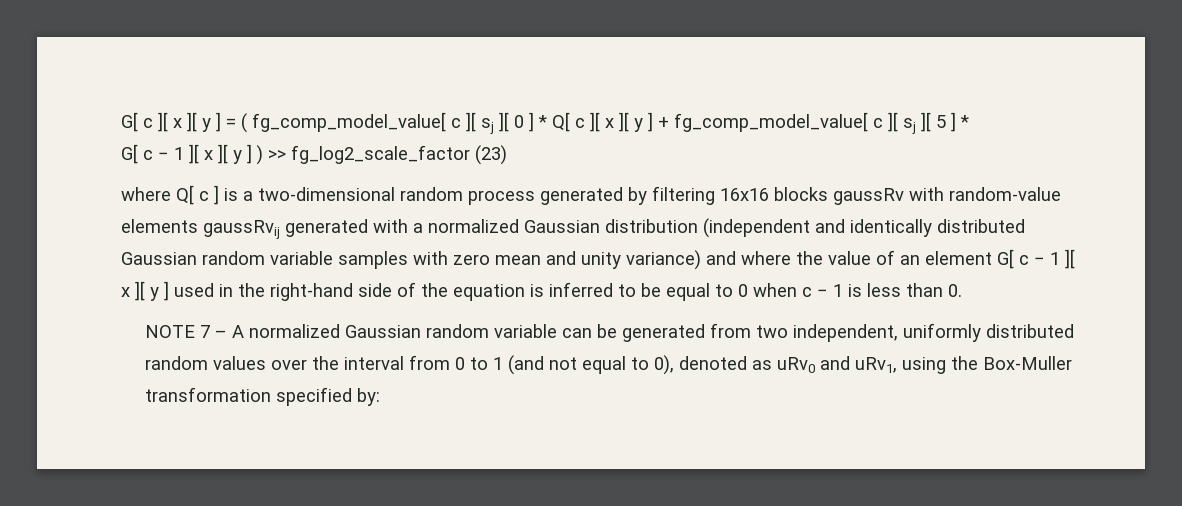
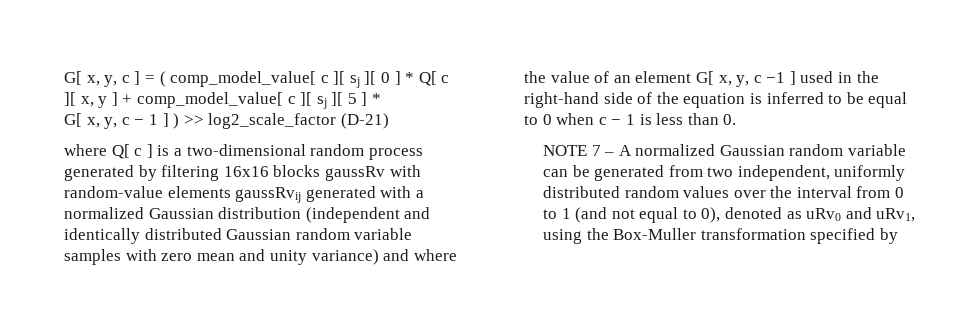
[121,112,212,132] G[ c ][ x ][ y -> [63,71,130,87] G[ x, y, c
[252,112,447,132] fg_comp_model_value[ -> [170,71,317,87] comp_model_value[
[605,112,630,132] x ][ -> [80,96,94,107] x,
[674,112,869,132] fg_comp_model_value[ -> [136,92,283,108] comp_model_value[
[143,144,243,164] c − 1 ][ x ][ y -> [86,114,158,129] x, y, c − 1
[291,145,508,165] fg_log2_scale_factor (23) -> [208,113,389,129] log2_scale_factor (D-21)
[1019,249,1076,269] [121,281,160,301] c − 1 ][ x ][ y -> [718,72,786,87] x, y, c −1
[356,388,380,406] by: -> [879,228,898,244] by

